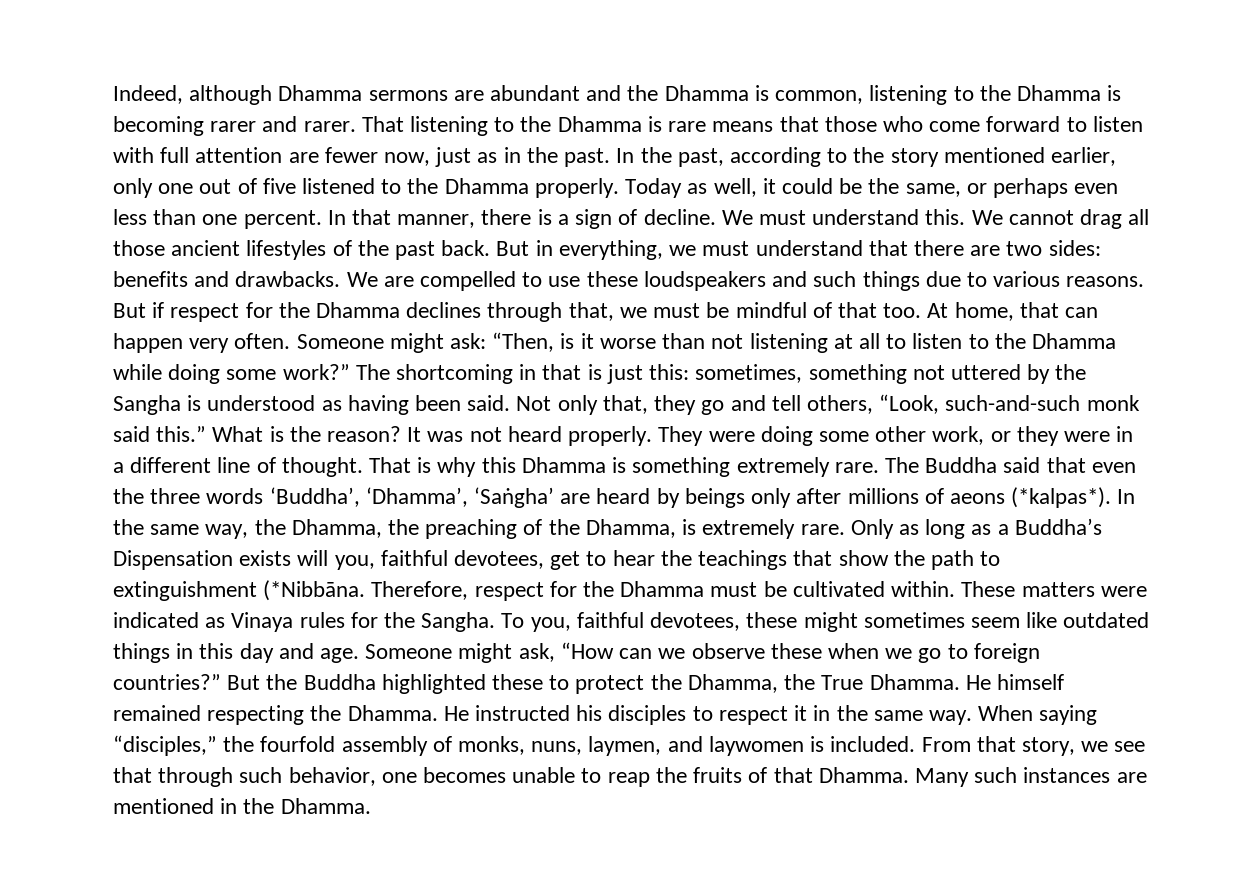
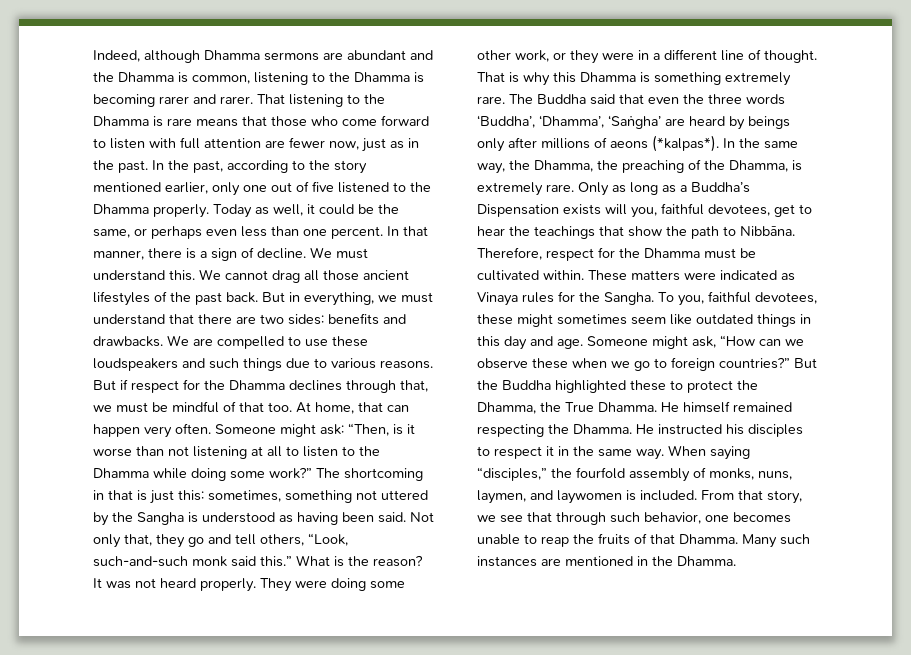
[113,580,366,601] extinguishment (*Nibbāna. -> [740,226,795,236] Nibbāna.

